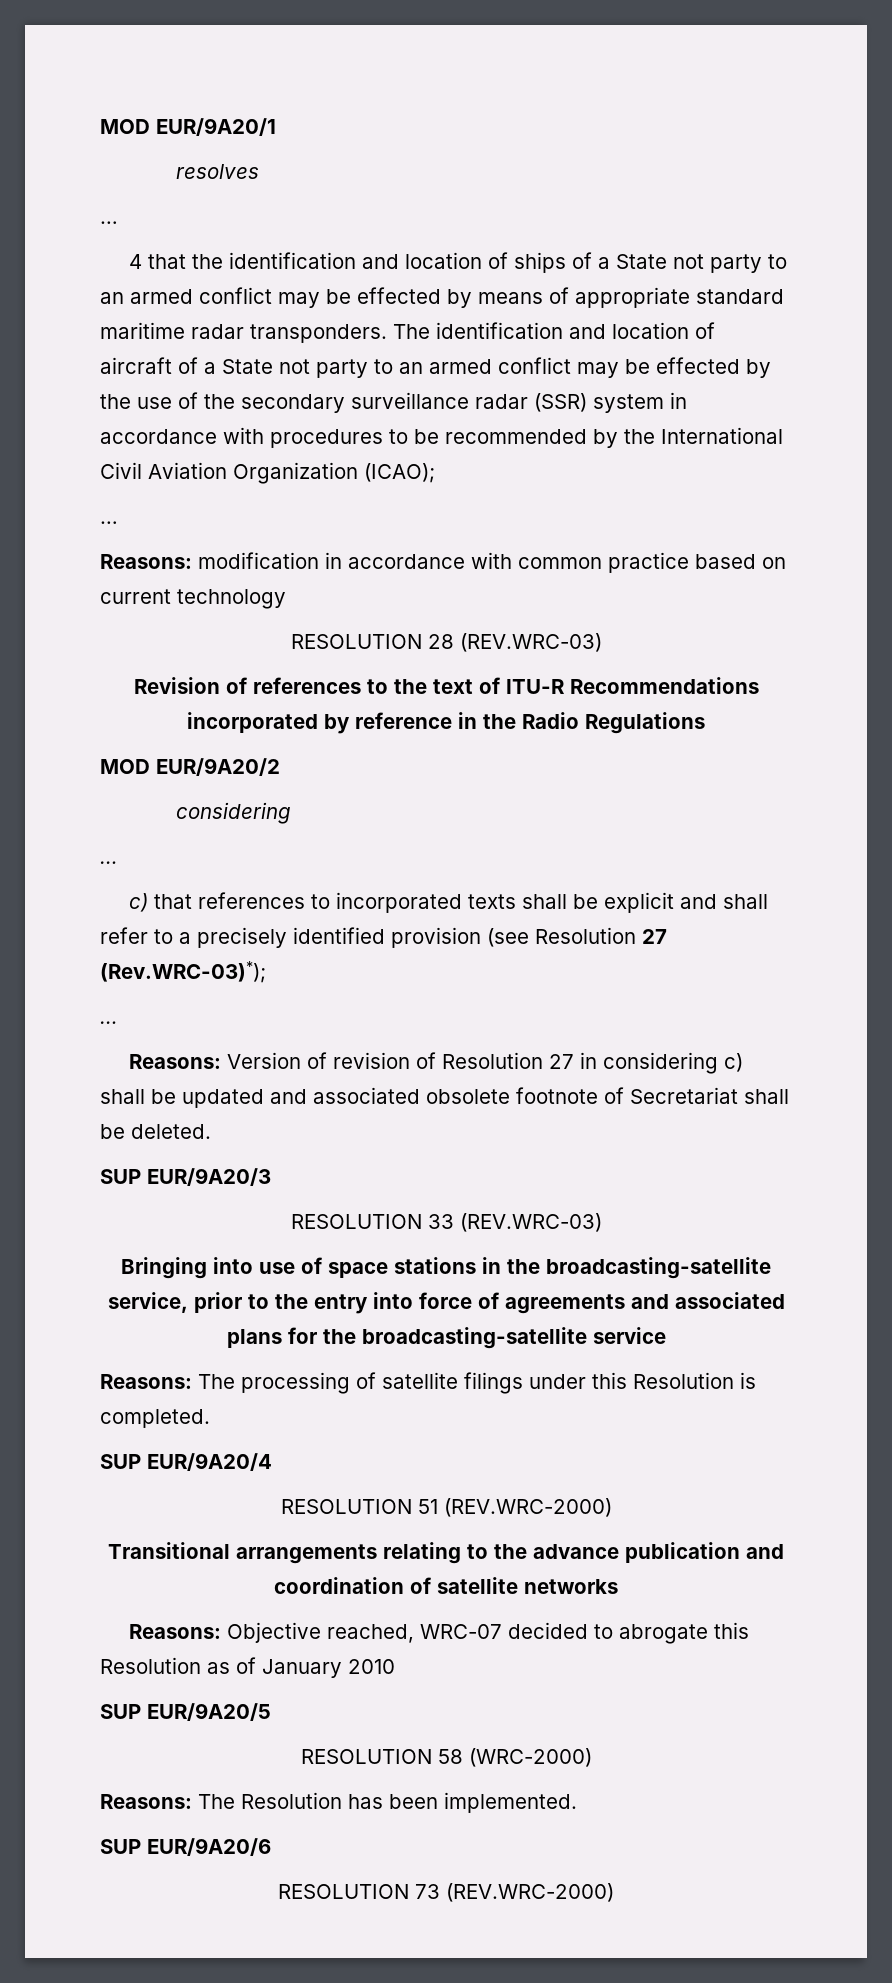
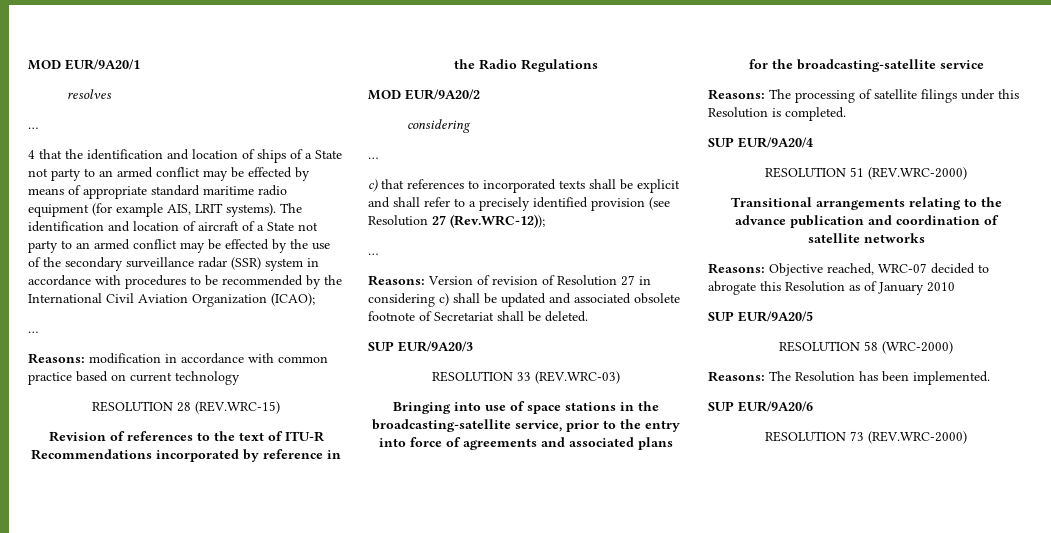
[191,324,387,343] radar transponders. -> [258,185,287,196] [28,203,276,217] radio equipment (for example AIS, LRIT systems).
[459,633,602,652] (REV.WRC-03) -> [195,401,280,414] (REV.WRC-15)
[100,961,266,983] (Rev.WRC-03)*); -> [450,214,545,228] (Rev.WRC-12));

